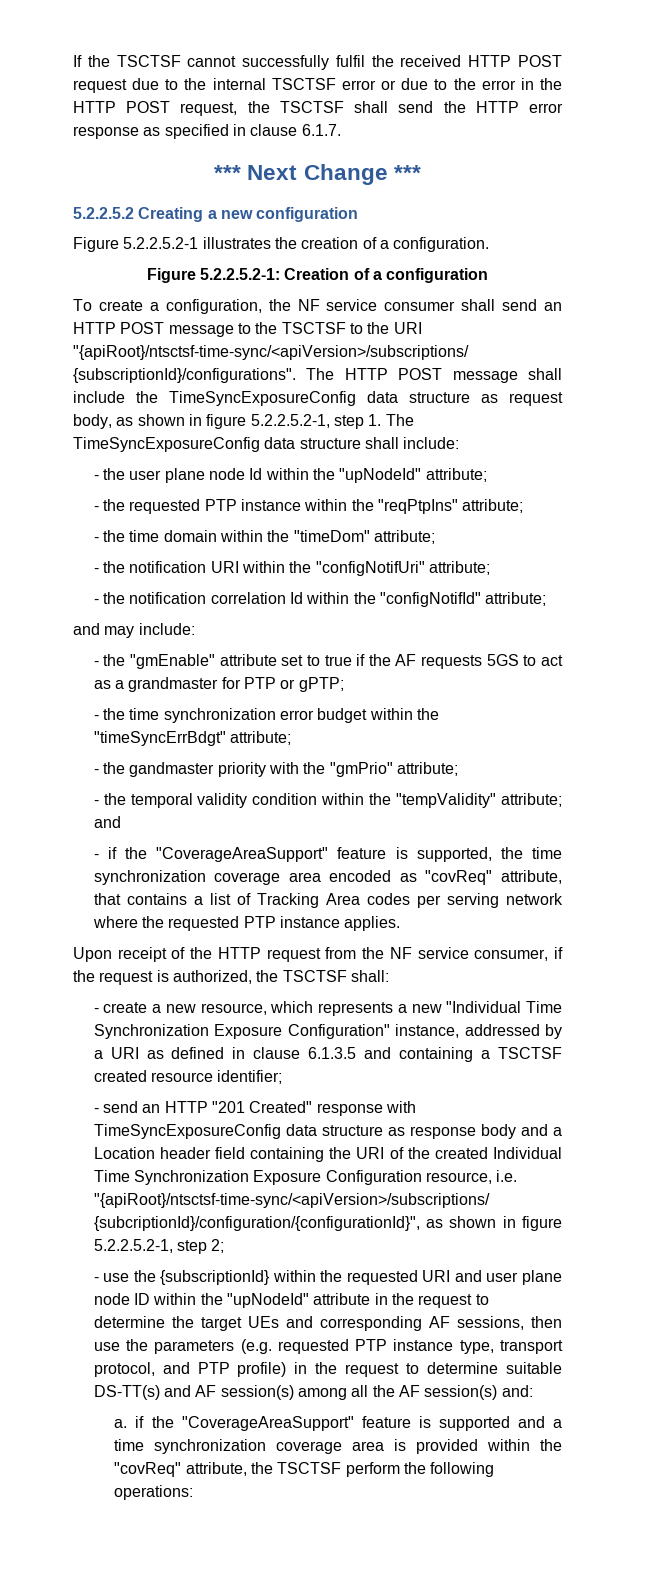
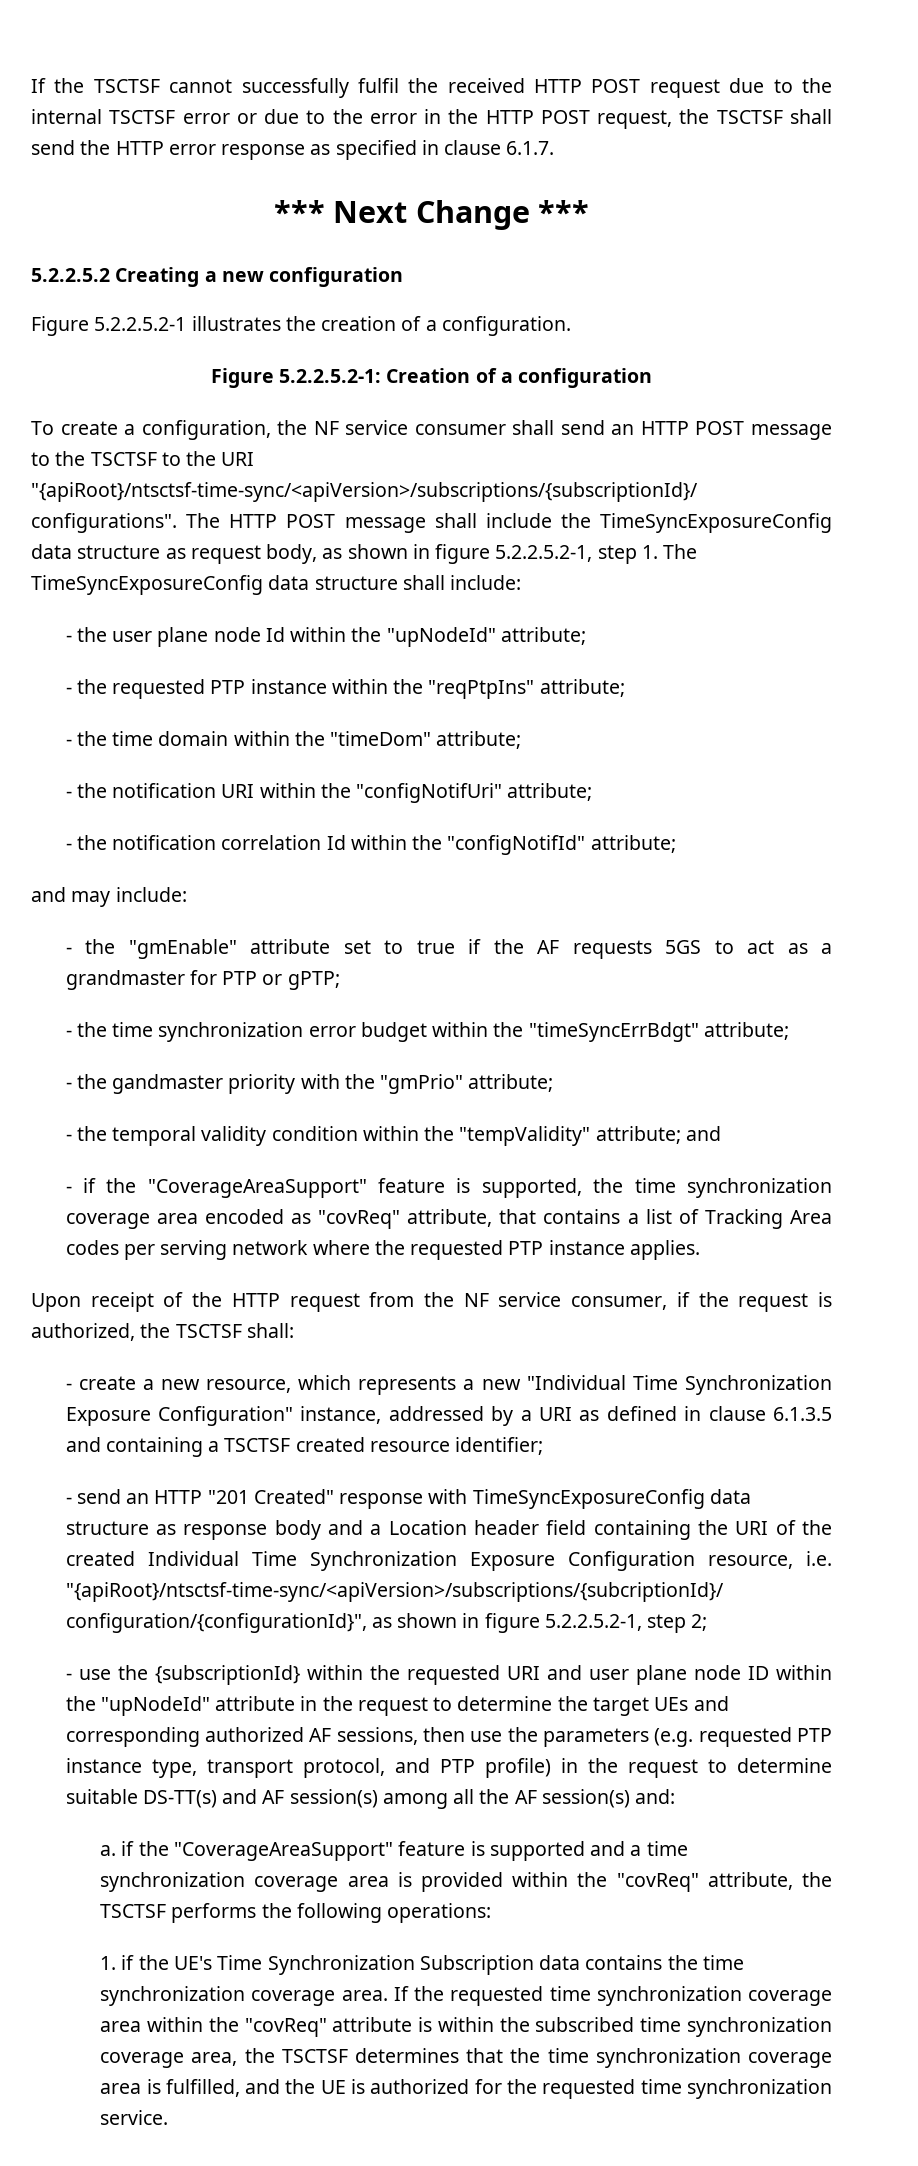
(422, 1323) none -> [204,1727,304,1742] authorized
[345,1462,400,1477] perform -> [171,1903,257,1923] performs
(194, 1492) none -> [100,1955,744,1975] [100,1986,832,2006] [100,2017,832,2037] [100,2048,832,2068] [100,2079,832,2099] [100,2110,169,2125] // 1. if the UE's Time Synchronization Subscription data contains the time synchronization coverage area. If the requested time synchronization coverage area within the "covReq" attribute is within the subscribed time synchronization coverage area, the TSCTSF determines that the time synchronization coverage area is fulfilled, and the UE is authorized for the requested time synchronization service.

